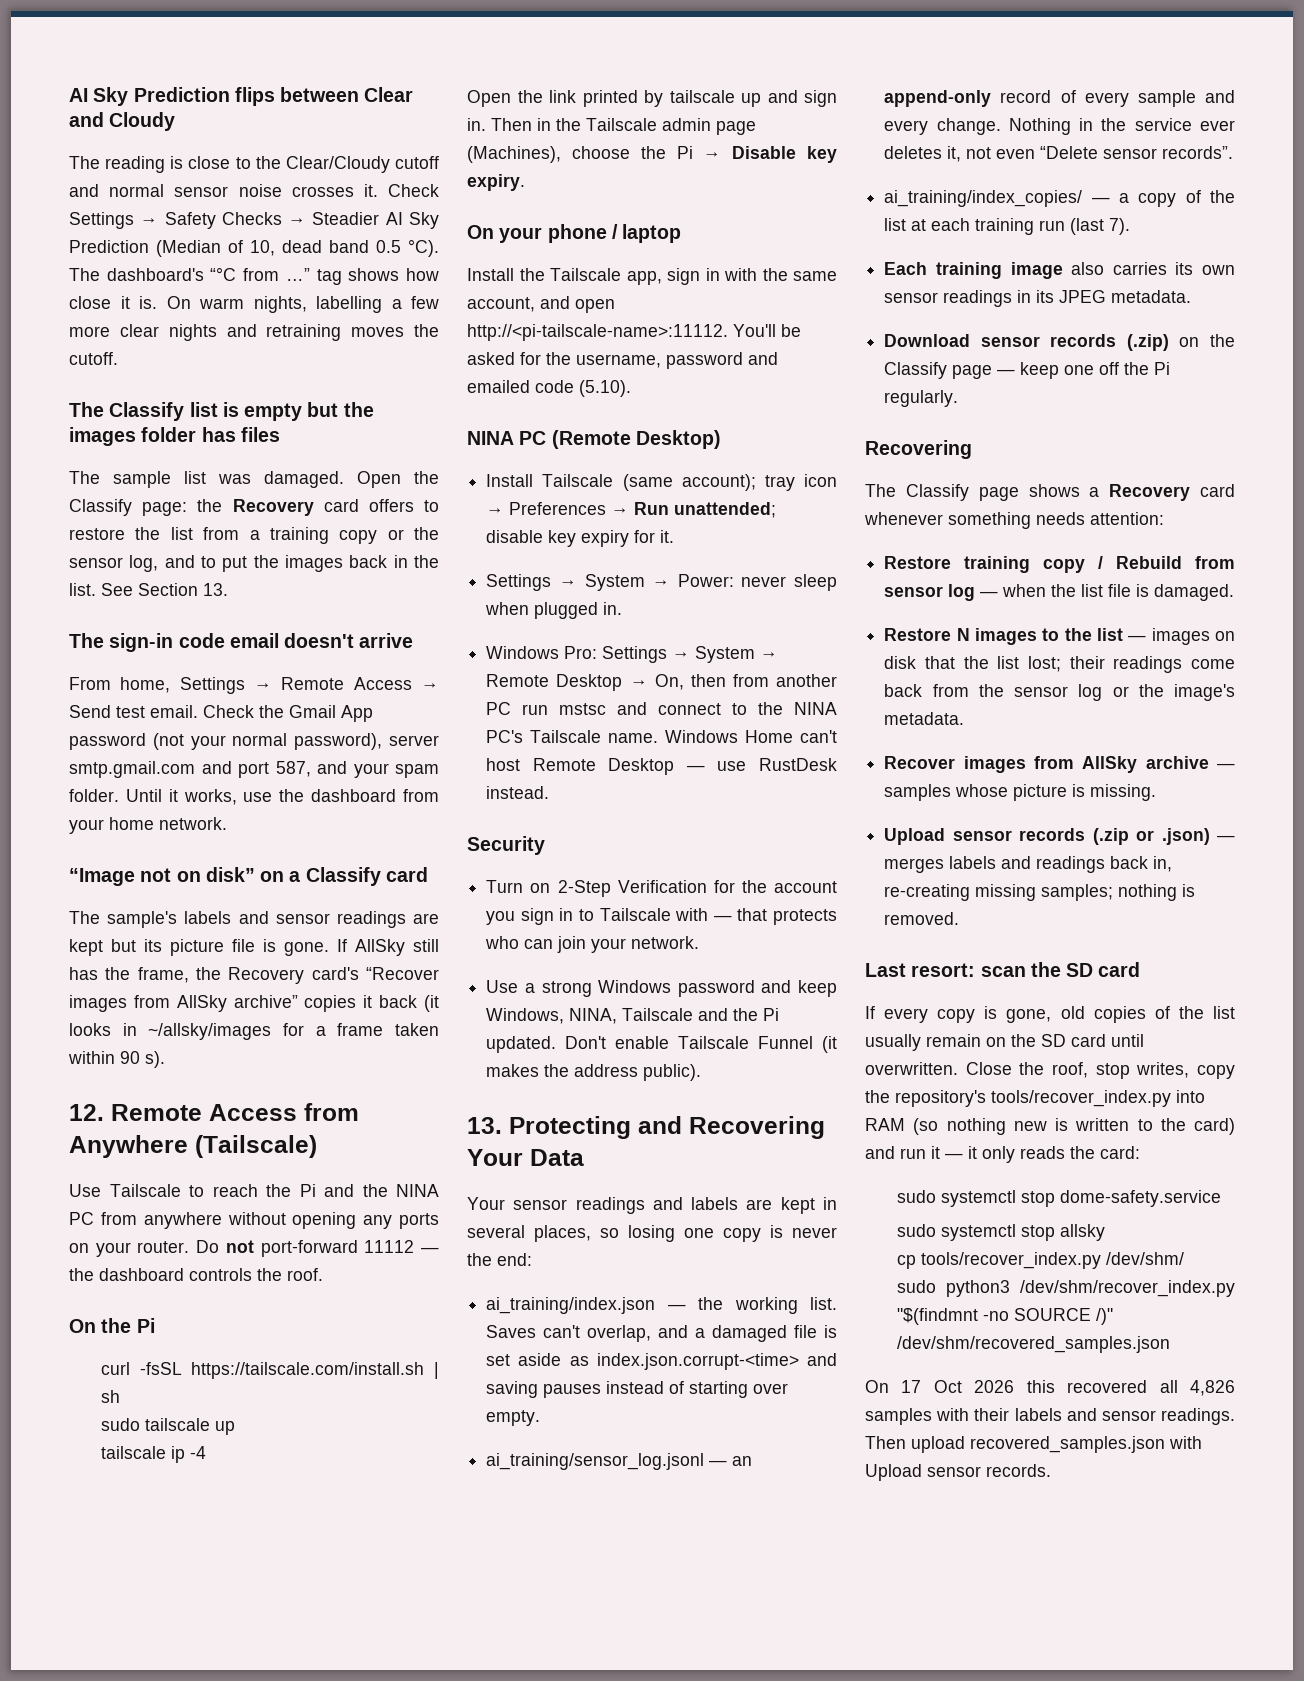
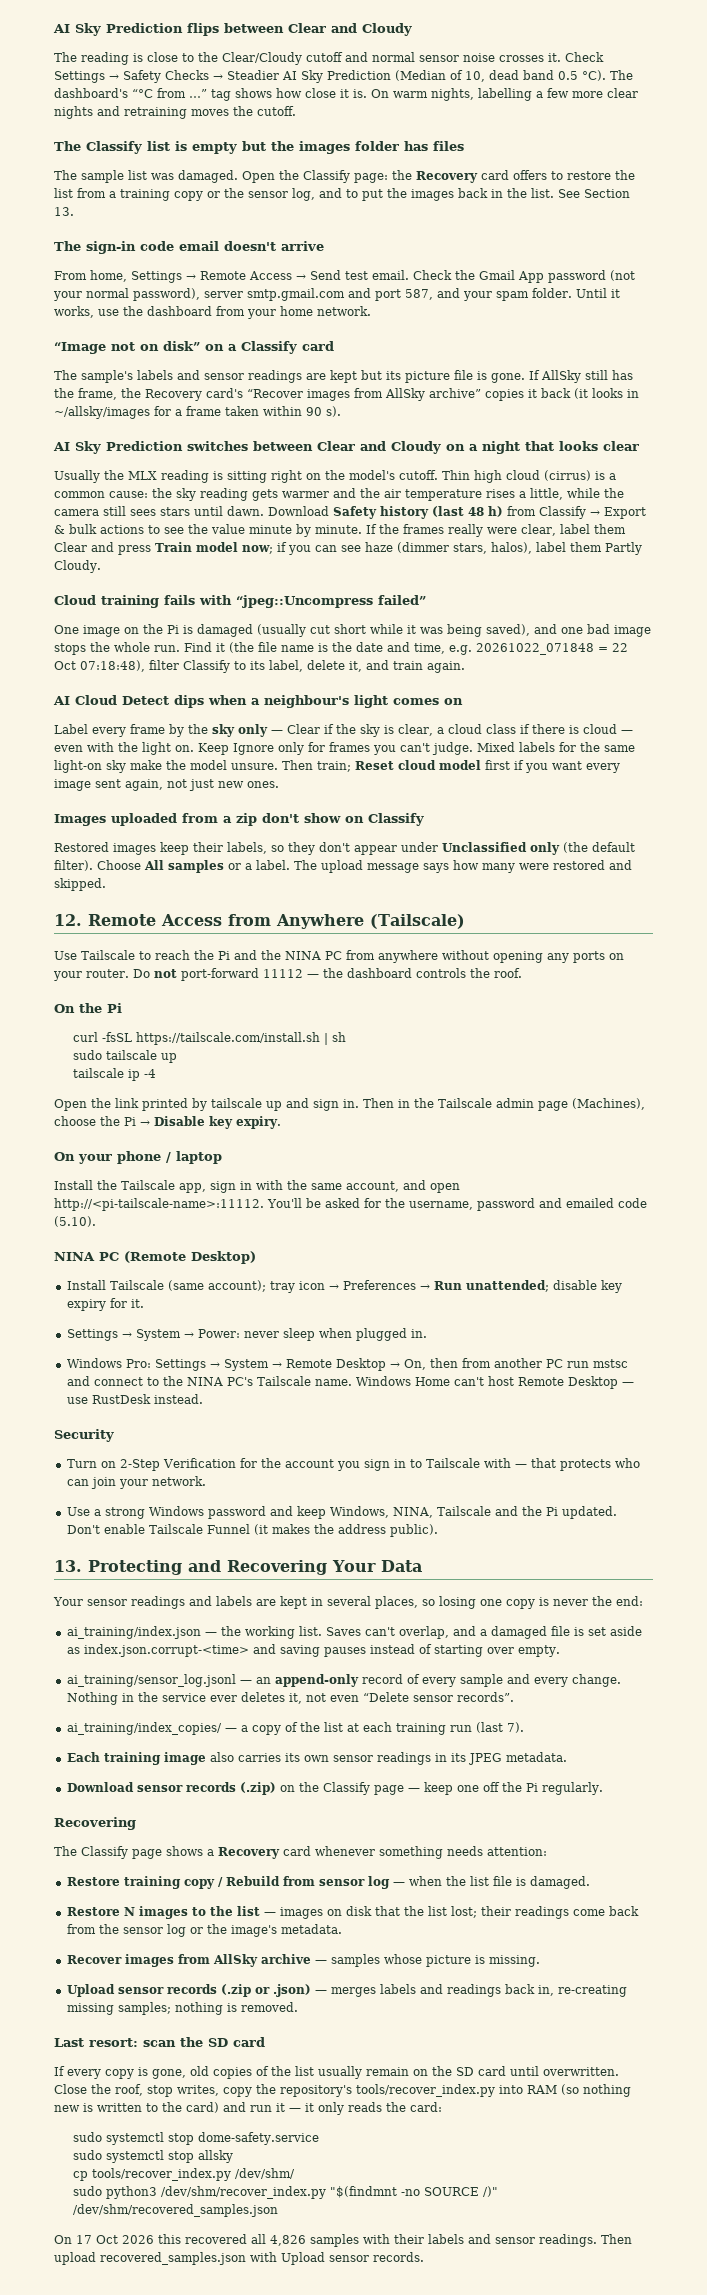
(165, 1059) none -> [53,441,639,454] [54,470,616,483] [54,488,624,501] [54,506,646,519] [54,524,626,537] [54,542,642,555] [54,560,101,573] [54,595,426,608] [54,624,651,637] [54,642,628,655] [54,660,465,673] [53,695,463,708] [54,724,633,737] [54,742,635,755] [54,760,620,773] [54,779,279,791] [54,813,424,826] [54,842,635,855] [54,860,632,873] [54,878,106,891] // AI Sky Prediction switches between Clear and Cloudy on a night that looks clear // Usually the MLX reading is sitting right on the model's cutoff. Thin high cloud (cirrus) is a common cause: the sky reading gets warmer and the air temperature rises a little, while the camera still sees stars until dawn. Download Safety history (last 48 h) from Classify → Export & bulk actions to see the value minute by minute. If the frames really were clear, label them Clear and press Train model now; if you can see haze (dimmer stars, halos), label them Partly Cloudy. // Cloud training fails with “jpeg::Uncompress failed” // One image on the Pi is damaged (usually cut short while it was being saved), and one bad image stops the whole run. Find it (the file name is the date and time, e.g. 20261022_071848 = 22 Oct 07:18:48), filter Classify to its label, delete it, and train again. // AI Cloud Detect dips when a neighbour's light comes on // Label every frame by the sky only — Clear if the sky is clear, a cloud class if there is cloud — even with the light on. Keep Ignore only for frames you can't judge. Mixed labels for the same light-on sky make the model unsure. Then train; Reset cloud model first if you want every image sent again, not just new ones. // Images uploaded from a zip don't show on Classify // Restored images keep their labels, so they don't appear under Unclassified only (the default filter). Choose All samples or a label. The upload message says how many were restored and skipped.

